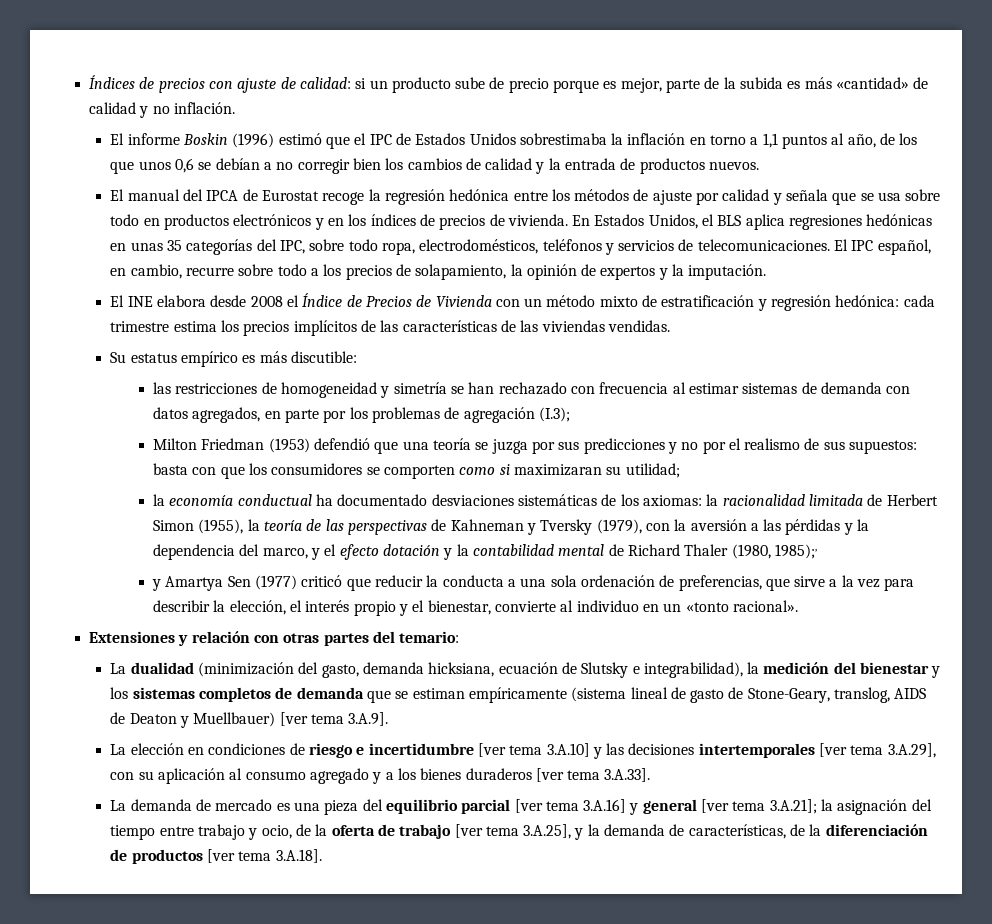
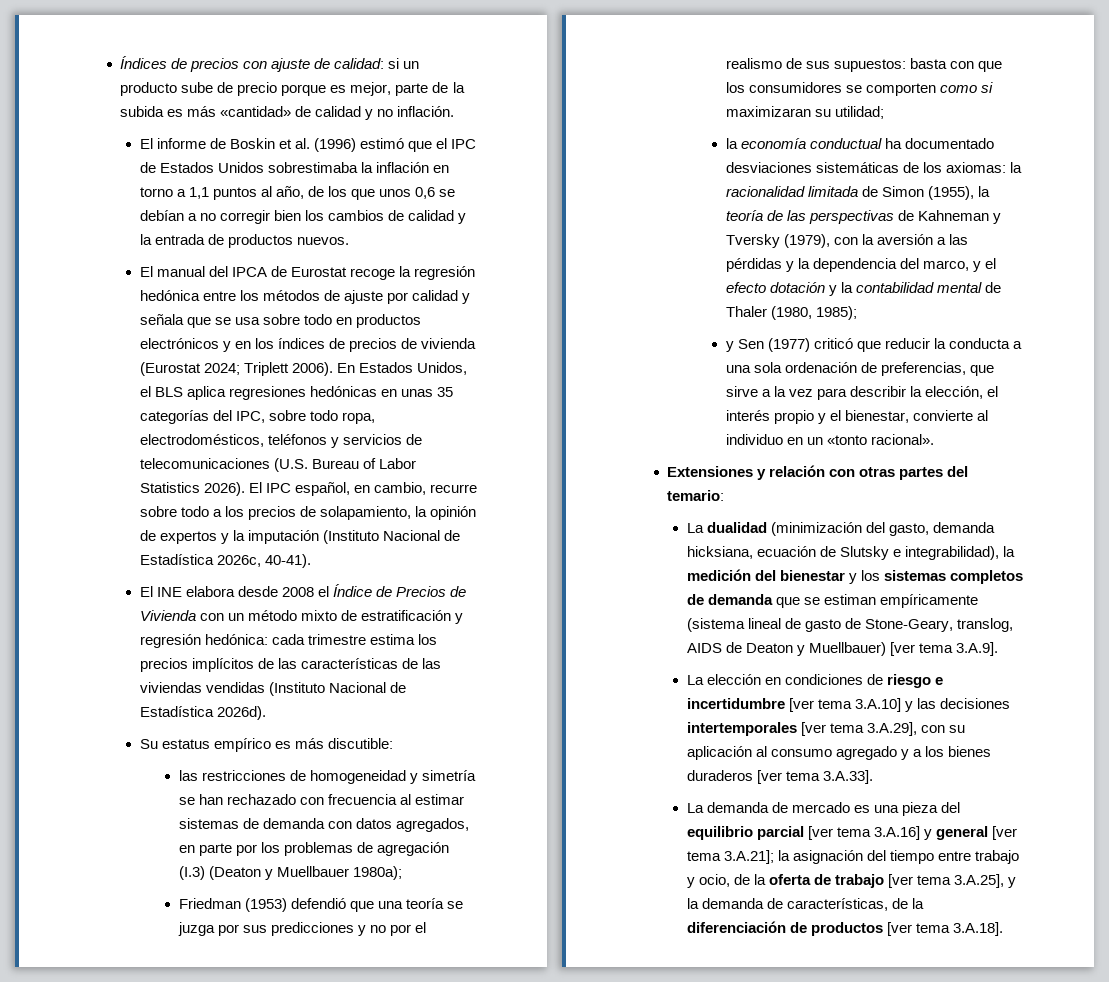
[182,133,228,145] Boskin -> [209,138,310,149] de Boskin et al.
[507,214,568,226] vivienda. -> [421,338,477,349] [139,362,333,376] vivienda (Eurostat 2024; Triplett 2006).
[697,239,830,251] telecomunicaciones. -> [139,458,416,472] [139,482,245,496] telecomunicaciones (U.S. Bureau of Labor Statistics 2026).
[688,264,767,280] imputación. -> [247,530,460,544] [139,554,311,568] imputación (Instituto Nacional de Estadística 2026c, 40-41).
[607,320,670,332] vendidas. -> [205,682,406,696] [139,706,266,720] vendidas (Instituto Nacional de Estadística 2026d).
[538,407,570,422] [153,438,198,450] (I.3); // Milton -> [178,866,402,880] (I.3) (Deaton y Muellbauer 1980a); //
[886,494,938,506] Herbert -> (878, 191) none
[627,544,680,556] Richard -> (1002, 287) none
[774,544,817,559] [152,576,224,591] 1985);, // y Amartya -> [815,306,857,320] [725,341,734,352] 1985); // y

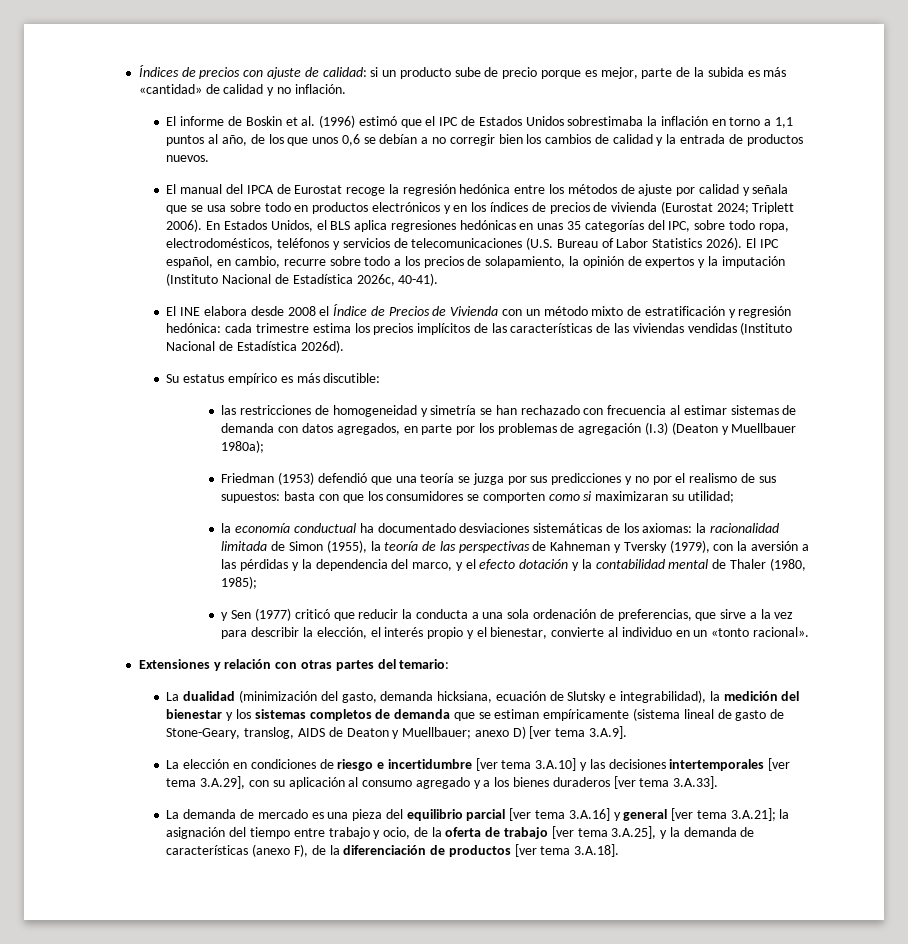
[808,642,886,656] Muellbauer) -> [402,726,526,739] Muellbauer; anexo D)
[786,898,888,911] características, -> [166,844,308,857] características (anexo F),

